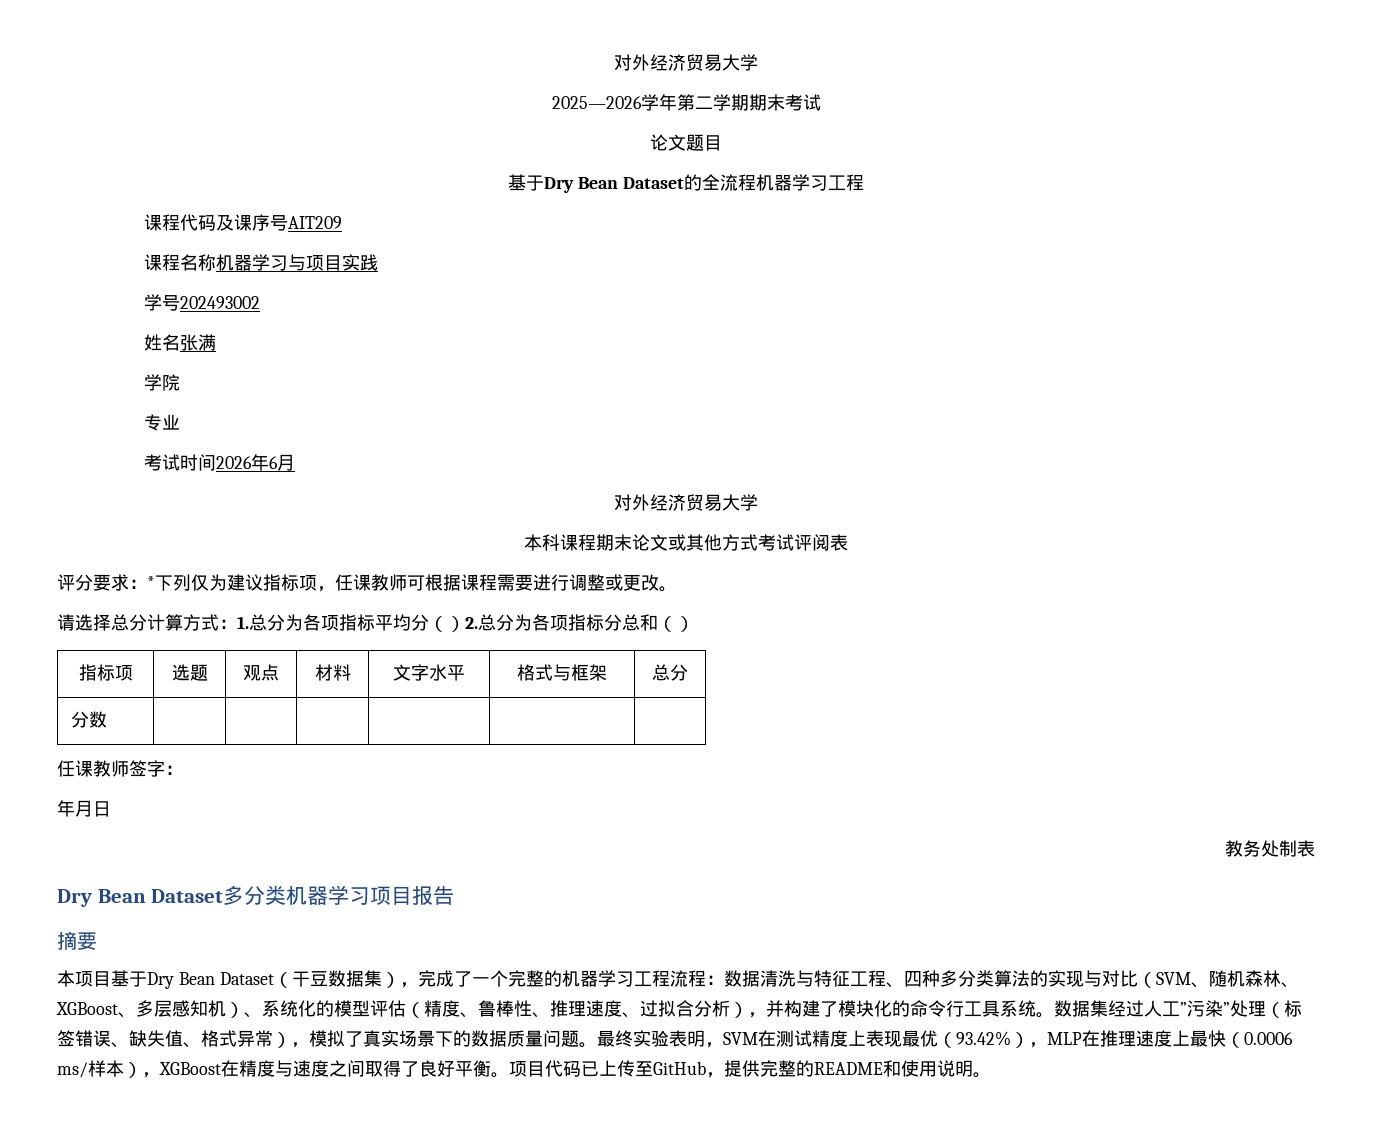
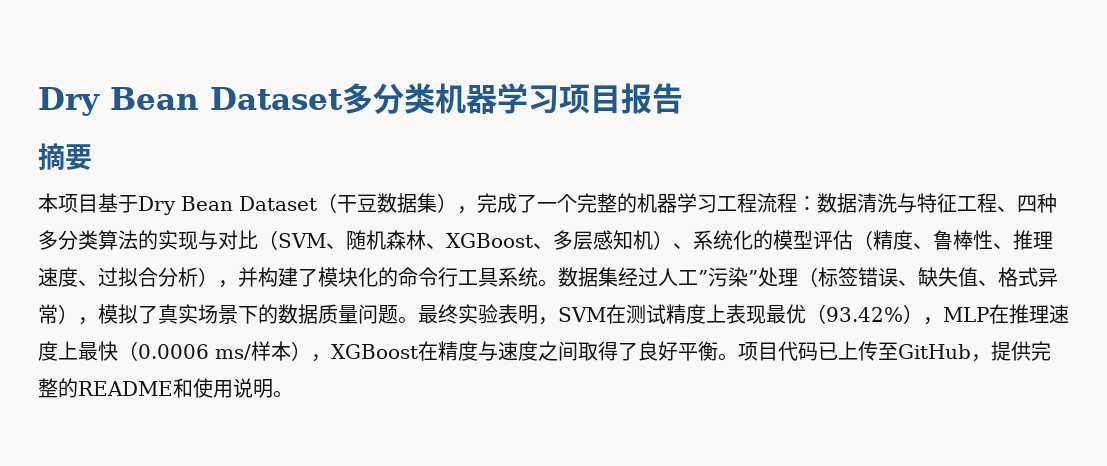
[614,54,758,71] [551,94,821,111] [650,134,722,151] [508,174,864,193] [144,214,343,231] [144,254,379,271] [144,294,261,311] [144,334,217,351] [144,374,181,391] [144,414,181,431] [144,454,296,471] [614,494,758,511] [524,534,848,551] [57,574,677,592] [57,614,694,632] [78,664,133,681] [171,664,208,681] [243,664,279,681] [314,664,351,681] [393,664,465,681] [517,664,607,681] [652,664,688,681] [71,711,108,728] [57,760,183,777] [57,800,111,817] [1225,840,1315,857] 对外经济贸易大学 // 2025—2026学年第二学期期末考试 // 论文题目 // 基于Dry Bean Dataset的全流程机器学习工程 // 课程代码及课序号AIT209 // 课程名称机器学习与项目实践 // 学号202493002 // 姓名张满 // 学院 // 专业 // 考试时间2026年6月 // 对外经济贸易大学 // 本科课程期末论文或其他方式考试评阅表 // 评分要求：*下列仅为建议指标项，任课教师可根据课程需要进行调整或更改。 // 请选择总分计算方式：1.总分为各项指标平均分（）2.总分为各项指标分总和（） // 指标项 | 选题 | 观点 | 材料 | 文字水平 | 格式与框架 | 总分 // 分数 | | | | | | // 任课教师签字： // 年月日 // 教务处制表 // -> (38, 101) none

